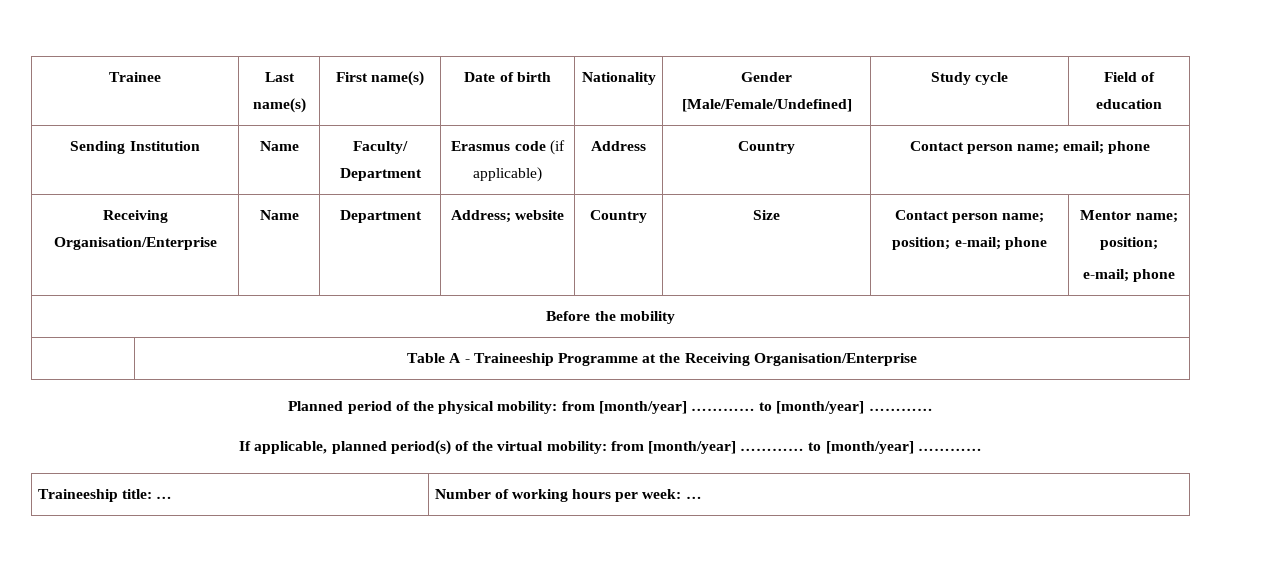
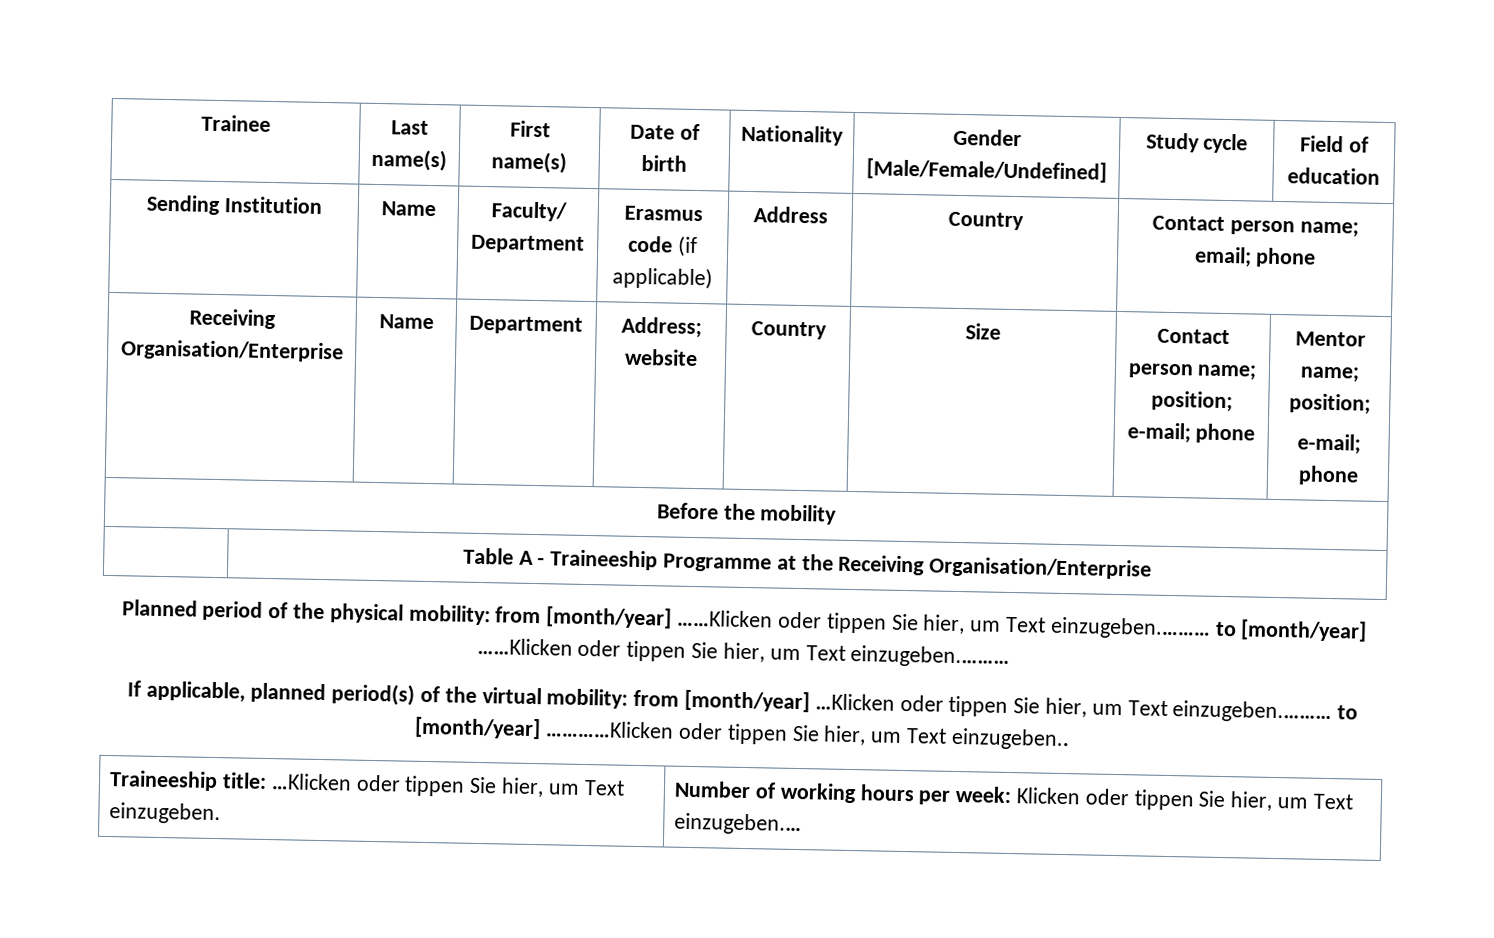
[690,401,933,414] ………… to [month/year] ………… -> [677,609,1368,642] [476,637,1011,668] ……Klicken oder tippen Sie hier, um Text einzugeben.……… to [month/year] ……Klicken oder tippen Sie hier, um Text einzugeben.………
[740,441,982,454] [37,489,172,502] ………… to [month/year] ………… // Traineeship title: … -> [814,693,1359,724] [414,716,1070,751] [109,770,625,798] [109,802,222,825] …Klicken oder tippen Sie hier, um Text einzugeben.……… to [month/year] …………Klicken oder tippen Sie hier, um Text einzugeben.. // Traineeship title: …Klicken oder tippen Sie hier, um Text einzugeben.
[685,496,702,499] … -> [1015,787,1353,811] [674,812,803,836] Klicken oder tippen Sie hier, um Text einzugeben.…

